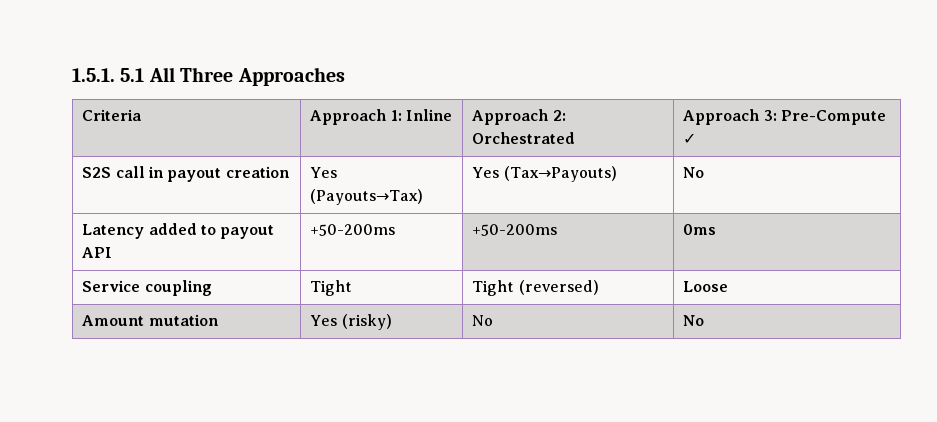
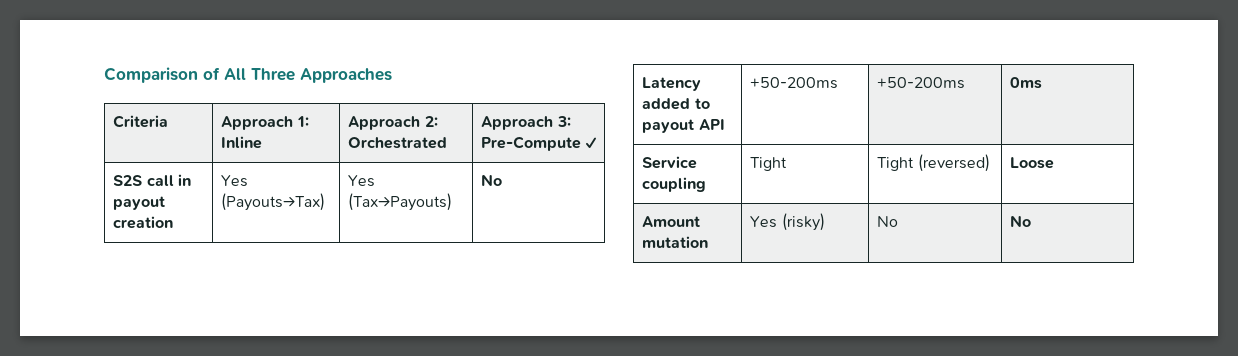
[72,68,145,82] 1.5.1. 5.1 -> [104,67,220,83] Comparison of

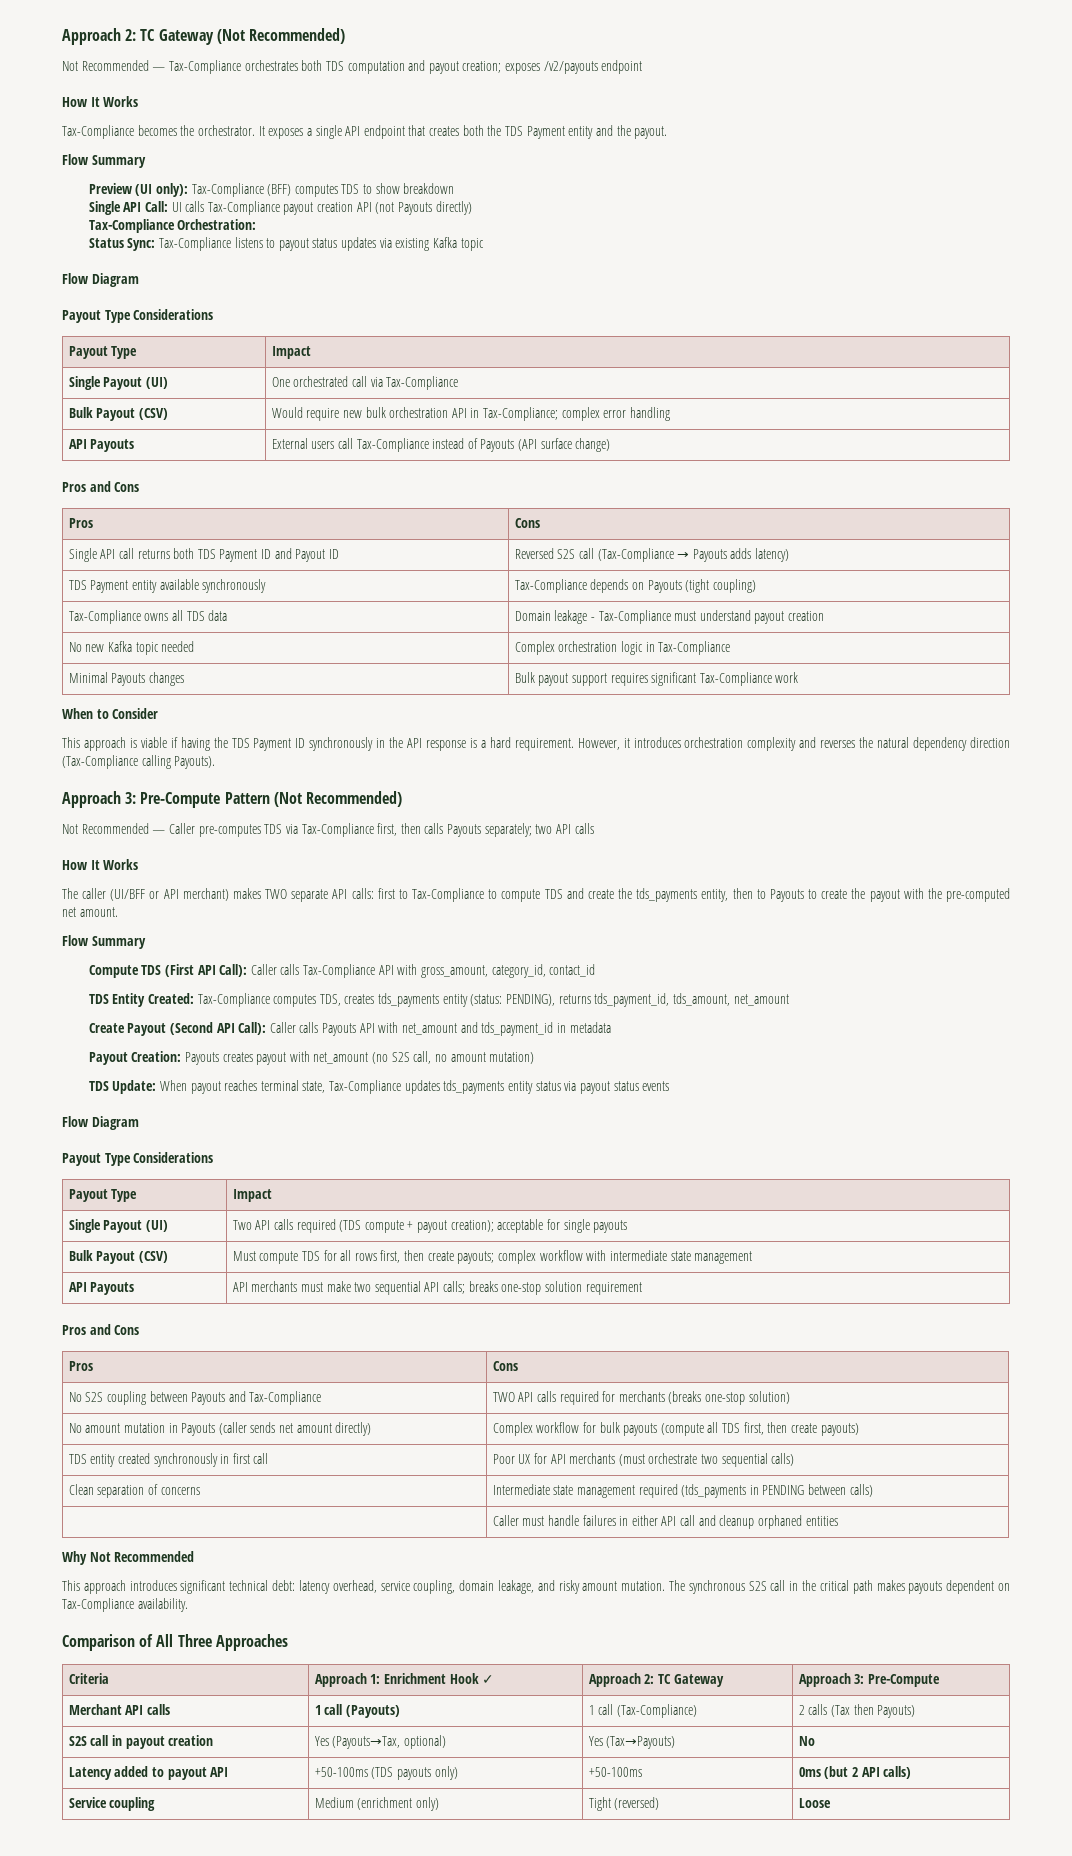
(104, 75) none -> [62,28,345,45] [62,60,643,74] [62,96,139,107] [62,125,668,139] [62,154,146,168] [88,183,455,197] [88,201,472,215] [88,219,257,233] [88,237,484,251] [62,273,139,287] [62,309,214,323] [68,346,138,359] [271,346,311,359] [68,376,168,390] [271,376,459,390] [68,407,168,421] [271,407,671,421] [68,439,135,452] [271,438,611,452] [62,481,140,492] [68,518,93,528] [514,518,540,528] [68,548,340,562] [514,548,790,562] [68,579,267,593] [514,579,756,593] [68,610,228,624] [514,610,825,624] [68,641,195,655] [514,641,731,655] [68,672,184,686] [514,672,799,686] [62,708,159,719] [62,737,1010,751] [62,755,216,769] [62,791,402,808] [62,823,594,837] [62,859,139,870] [62,888,1010,902] [62,907,118,917] [62,935,146,949] [88,964,596,978] [88,993,789,1007] [88,1022,611,1036] [88,1051,535,1065] [88,1080,670,1094] [62,1116,139,1130] [62,1152,214,1166] [68,1189,138,1202] [232,1189,272,1202] [68,1219,168,1233] [232,1219,628,1233] [68,1250,168,1264] [232,1250,753,1264] [68,1282,135,1295] [232,1281,642,1295] [62,1324,140,1335] [68,1361,93,1371] [492,1361,518,1371] [68,1391,322,1405] [492,1391,790,1405] [68,1422,372,1436] [492,1422,859,1436] [68,1453,269,1467] [492,1453,795,1467] [68,1484,200,1498] [492,1484,873,1498] [492,1515,838,1529] [62,1551,195,1565] [62,1580,1010,1594] [62,1598,188,1612] Approach 2: TC Gateway (Not Recommended) // Not Recommended — Tax-Compliance orchestrates both TDS computation and payout creation; exposes /v2/payouts endpoint // How It Works // Tax-Compliance becomes the orchestrator. It exposes a single API endpoint that creates both the TDS Payment entity and the payout. // Flow Summary // Preview (UI only): Tax-Compliance (BFF) computes TDS to show breakdown // Single API Call: UI calls Tax-Compliance payout creation API (not Payouts directly) // Tax-Compliance Orchestration: // Status Sync: Tax-Compliance listens to payout status updates via existing Kafka topic // Flow Diagram // Payout Type Considerations // Payout Type | Impact // Single Payout (UI) | One orchestrated call via Tax-Compliance // Bulk Payout (CSV) | Would require new bulk orchestration API in Tax-Compliance; complex error handling // API Payouts | External users call Tax-Compliance instead of Payouts (API surface change) // Pros and Cons // Pros | Cons // Single API call returns both TDS Payment ID and Payout ID | Reversed S2S call (Tax-Compliance → Payouts adds latency) // TDS Payment entity available synchronously | Tax-Compliance depends on Payouts (tight coupling) // Tax-Compliance owns all TDS data | Domain leakage - Tax-Compliance must understand payout creation // No new Kafka topic needed | Complex orchestration logic in Tax-Compliance // Minimal Payouts changes | Bulk payout support requires significant Tax-Compliance work // When to Consider // This approach is viable if having the TDS Payment ID synchronously in the API response is a hard requirement. However, it introduces orchestration complexity and reverses the natural dependency direction (Tax-Compliance calling Payouts). // Approach 3: Pre-Compute Pattern (Not Recommended) // Not Recommended — Caller pre-computes TDS via Tax-Compliance first, then calls Payouts separately; two API calls // How It Works // The caller (UI/BFF or API merchant) makes TWO separate API calls: first to Tax-Compliance to compute TDS and create the tds_payments entity, then to Payouts to create the payout with the pre-computed net amount. // Flow Summary // Compute TDS (First API Call): Caller calls Tax-Compliance API with gross_amount, category_id, contact_id // TDS Entity Created: Tax-Compliance computes TDS, creates tds_payments entity (status: PENDING), returns tds_payment_id, tds_amount, net_amount // Create Payout (Second API Call): Caller calls Payouts API with net_amount and tds_payment_id in metadata // Payout Creation: Payouts creates payout with net_amount (no S2S call, no amount mutation) // TDS Update: When payout reaches terminal state, Tax-Compliance updates tds_payments entity status via payout status events // Flow Diagram // Payout Type Considerations // Payout Type | Impact // Single Payout (UI) | Two API calls required (TDS compute + payout creation); acceptable for single payouts // Bulk Payout (CSV) | Must compute TDS for all rows first, then create payouts; complex workflow with intermediate state management // API Payouts | API merchants must make two sequential API calls; breaks one-stop solution requirement // Pros and Cons // Pros | Cons // No S2S coupling between Payouts and Tax-Compliance | TWO API calls required for merchants (breaks one-stop solution) // No amount mutation in Payouts (caller sends net amount directly) | Complex workflow for bulk payouts (compute all TDS first, then create payouts) // TDS entity created synchronously in first call | Poor UX for API merchants (must orchestrate two sequential calls) // Clean separation of concerns | Intermediate state management required (tds_payments in PENDING between calls) // | Caller must handle failures in either API call and cleanup orphaned entities // Why Not Recommended // This approach introduces significant technical debt: latency overhead, service coupling, domain leakage, and risky amount mutation. The synchronous S2S call in the critical path makes payouts dependent on Tax-Compliance availability. //
[221,136,263,149] [348,116,438,130] [348,137,448,149] [481,116,571,130] [481,136,596,151] Inline | Approach 2: Orchestrated | Approach 3: Pre-Compute ✓ -> [383,1673,495,1684] [588,1673,724,1687] [798,1673,940,1687] [68,1704,170,1715] [314,1704,400,1718] [588,1704,697,1718] [798,1704,916,1718] Enrichment Hook ✓ | Approach 2: TC Gateway | Approach 3: Pre-Compute // Merchant API calls | 1 call (Payouts) | 1 call (Tax-Compliance) | 2 calls (Tax then Payouts)
[221,193,326,211] (Payouts→Tax) -> [332,1735,446,1749] (Payouts→Tax, optional)
[750,77,839,89] [877,77,966,89] [1010,77,1043,89] +50-200ms | +50-200ms | 0ms -> [314,1766,458,1780] [588,1767,642,1777] [798,1766,912,1779] +50-100ms (TDS payouts only) | +50-100ms | 0ms (but 2 API calls)
[750,157,788,171] Tight -> [314,1797,439,1811] Medium (enrichment only)
[642,216,701,227] [642,236,709,248] [750,213,825,231] [877,216,899,227] [1010,215,1032,227] // Amount mutation | Yes (risky) | No | No -> (831, 1803) none

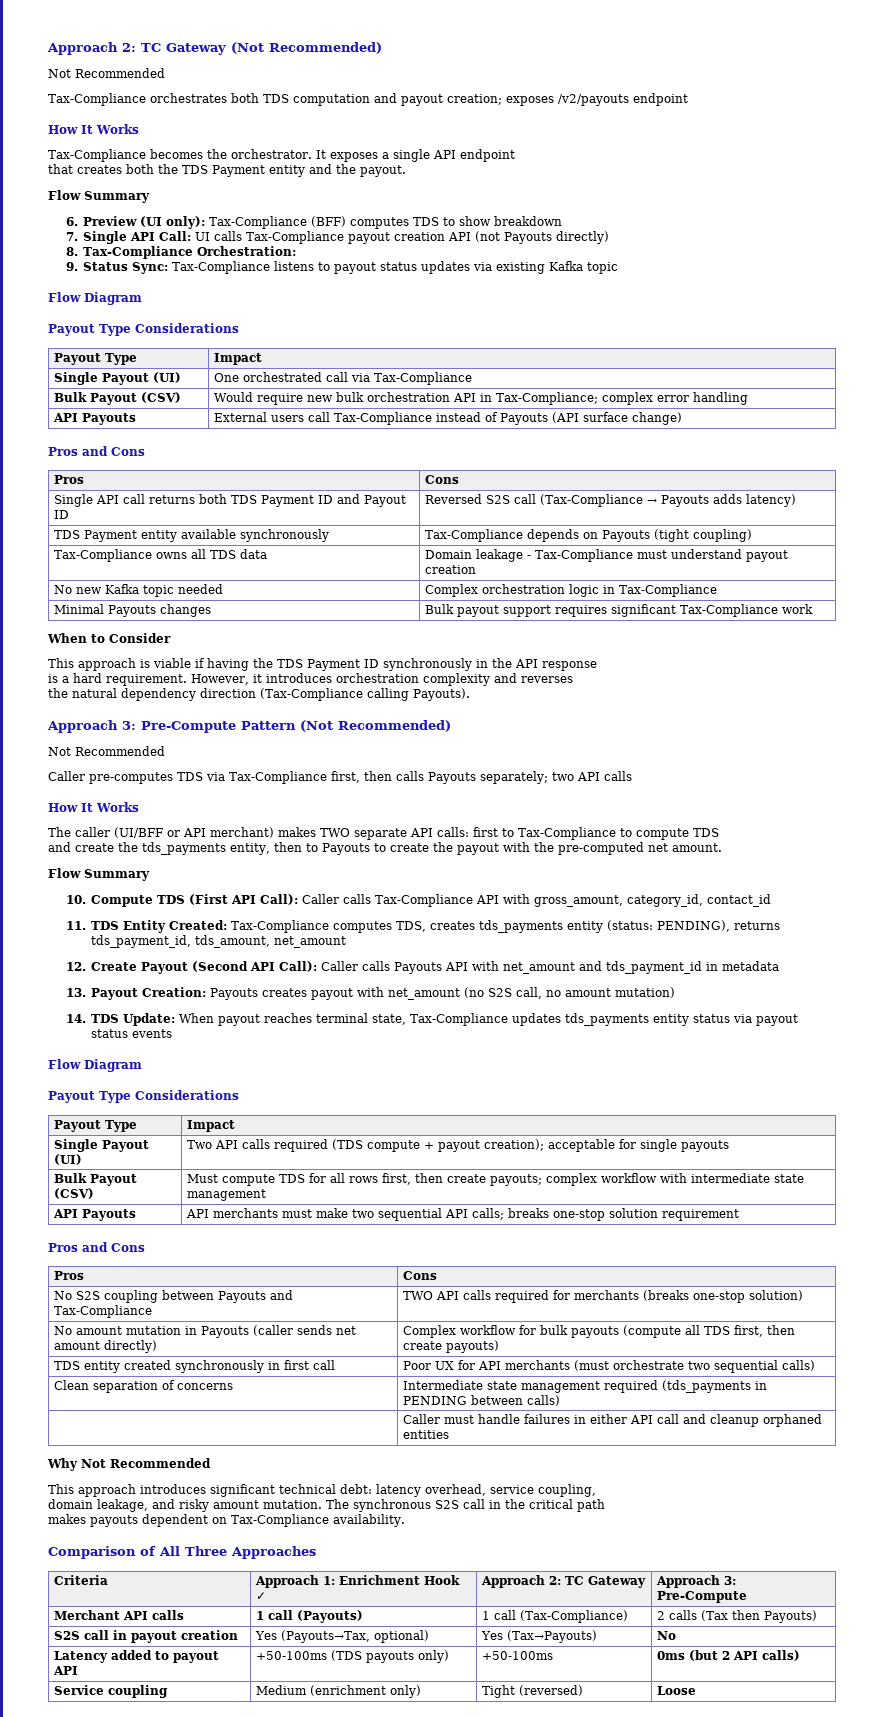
[152,67,166,71] — -> (165, 73) //
(405, 132) none -> (515, 155) //
(146, 161) none -> [65,217,78,226] 6.
(455, 188) none -> [65,232,78,241] 7.
(472, 208) none -> [65,247,78,256] 8.
(257, 224) none -> [65,262,78,271] 9.
(467, 745) none -> (597, 666) //
(856, 744) none -> (573, 679) //
[152,830,166,834] — -> (165, 751) //
(563, 894) none -> (719, 832) //
(146, 942) none -> [65,895,86,904] 10.
(596, 970) none -> [65,921,86,930] 11.
(789, 1000) none -> [65,962,86,971] 12.
(611, 1027) none -> [65,988,86,997] 13.
(535, 1058) none -> [65,1014,86,1023] 14.
(456, 1587) none -> (596, 1490) //
(873, 1587) none -> (605, 1505) //

